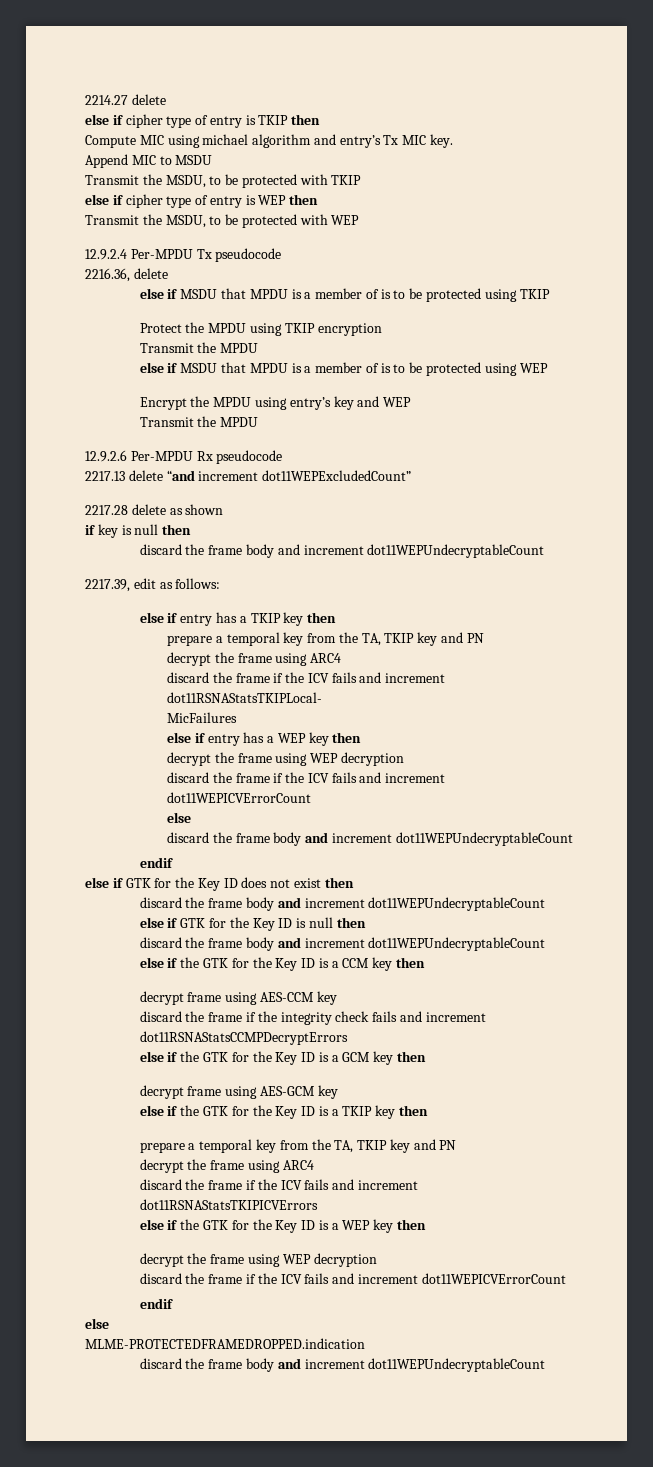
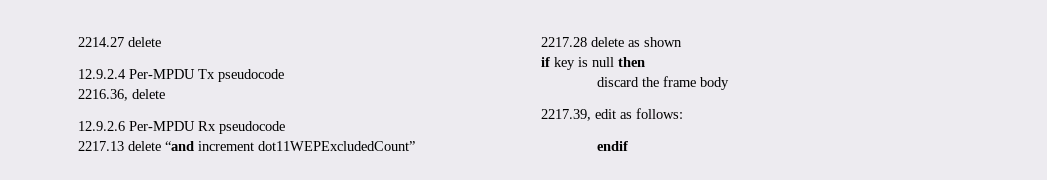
[85,114,321,128] [85,134,454,148] [85,154,213,168] [85,174,362,188] [85,194,319,208] [85,214,360,228] // else if cipher type of entry is TKIP then // Compute MIC using michael algorithm and entry’s Tx MIC key. // Append MIC to MSDU // Transmit the MSDU, to be protected with TKIP // else if cipher type of entry is WEP then // Transmit the MSDU, to be protected with WEP -> (161, 42) none
[139,288,550,302] [139,322,382,336] [139,342,259,353] [139,362,548,376] [139,396,412,410] [139,416,259,427] // else if MSDU that MPDU is a member of is to be protected using TKIP // Protect the MPDU using TKIP encryption // Transmit the MPDU // else if MSDU that MPDU is a member of is to be protected using WEP // Encrypt the MPDU using entry’s key and WEP // Transmit the MPDU -> (165, 94) none
[277,544,545,558] and increment dot11WEPUndecryptableCount -> (730, 83) none
[139,612,337,626] [167,632,484,646] [167,652,342,666] [167,672,446,683] [167,692,323,703] [167,712,238,723] [167,732,362,746] [167,752,404,766] [167,772,446,783] [167,792,312,803] [167,812,192,823] [167,832,573,846] [139,857,173,868] [85,877,354,891] [139,897,546,911] [139,917,366,931] [139,937,546,951] [139,957,426,971] [139,991,337,1005] [139,1011,486,1025] [139,1031,348,1045] [139,1051,427,1065] [139,1085,338,1099] [139,1105,429,1119] [139,1139,457,1153] [139,1159,314,1173] [139,1179,418,1190] [139,1199,318,1210] [139,1219,427,1233] [139,1253,377,1267] [139,1273,566,1284] [139,1298,173,1309] [85,1318,109,1329] [85,1338,365,1349] [139,1358,546,1372] else if entry has a TKIP key then // prepare a temporal key from the TA, TKIP key and PN // decrypt the frame using ARC4 // discard the frame if the ICV fails and increment dot11RSNAStatsTKIPLocal- // MicFailures // else if entry has a WEP key then // decrypt the frame using WEP decryption // discard the frame if the ICV fails and increment dot11WEPICVErrorCount // else // discard the frame body and increment dot11WEPUndecryptableCount // endif // else if GTK for the Key ID does not exist then // discard the frame body and increment dot11WEPUndecryptableCount // else if GTK for the Key ID is null then // discard the frame body and increment dot11WEPUndecryptableCount // else if the GTK for the Key ID is a CCM key then // decrypt frame using AES-CCM key // discard the frame if the integrity check fails and increment dot11RSNAStatsCCMPDecryptErrors // else if the GTK for the Key ID is a GCM key then // decrypt frame using AES-GCM key // else if the GTK for the Key ID is a TKIP key then // prepare a temporal key from the TA, TKIP key and PN // decrypt the frame using ARC4 // discard the frame if the ICV fails and increment dot11RSNAStatsTKIPICVErrors // else if the GTK for the Key ID is a WEP key then // decrypt the frame using WEP decryption // discard the frame if the ICV fails and increment dot11WEPICVErrorCount // endif // else // MLME-PROTECTEDFRAMEDROPPED.indication // discard the frame body and increment dot11WEPUndecryptableCount -> [597,141,629,151] endif

